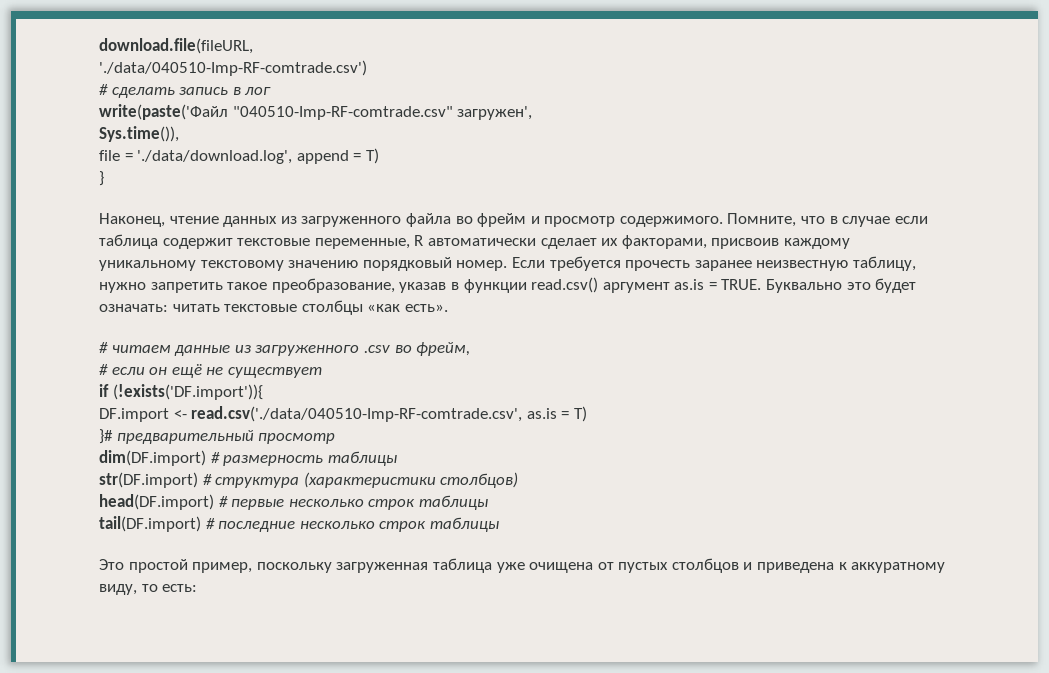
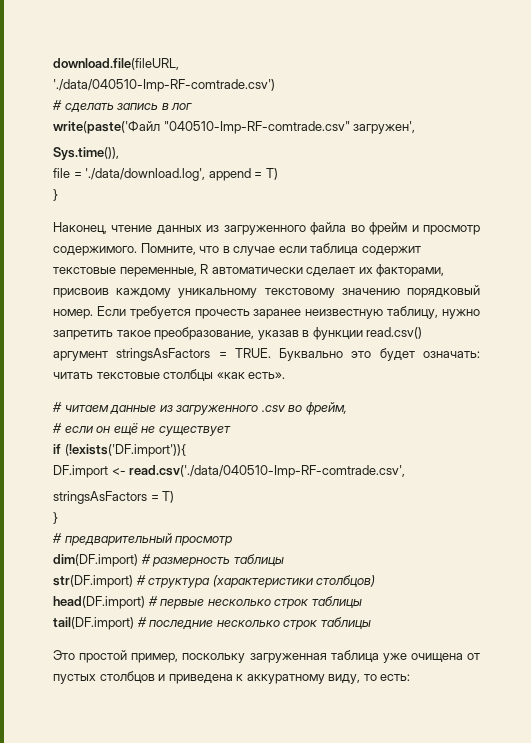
[674,279,705,290] as.is -> [116,348,211,361] stringsAsFactors
[526,406,587,422] [99,429,113,444] as.is = T) // }# -> [53,491,175,504] [53,512,58,524] [52,533,62,543] // stringsAsFactors = T) // } // #

